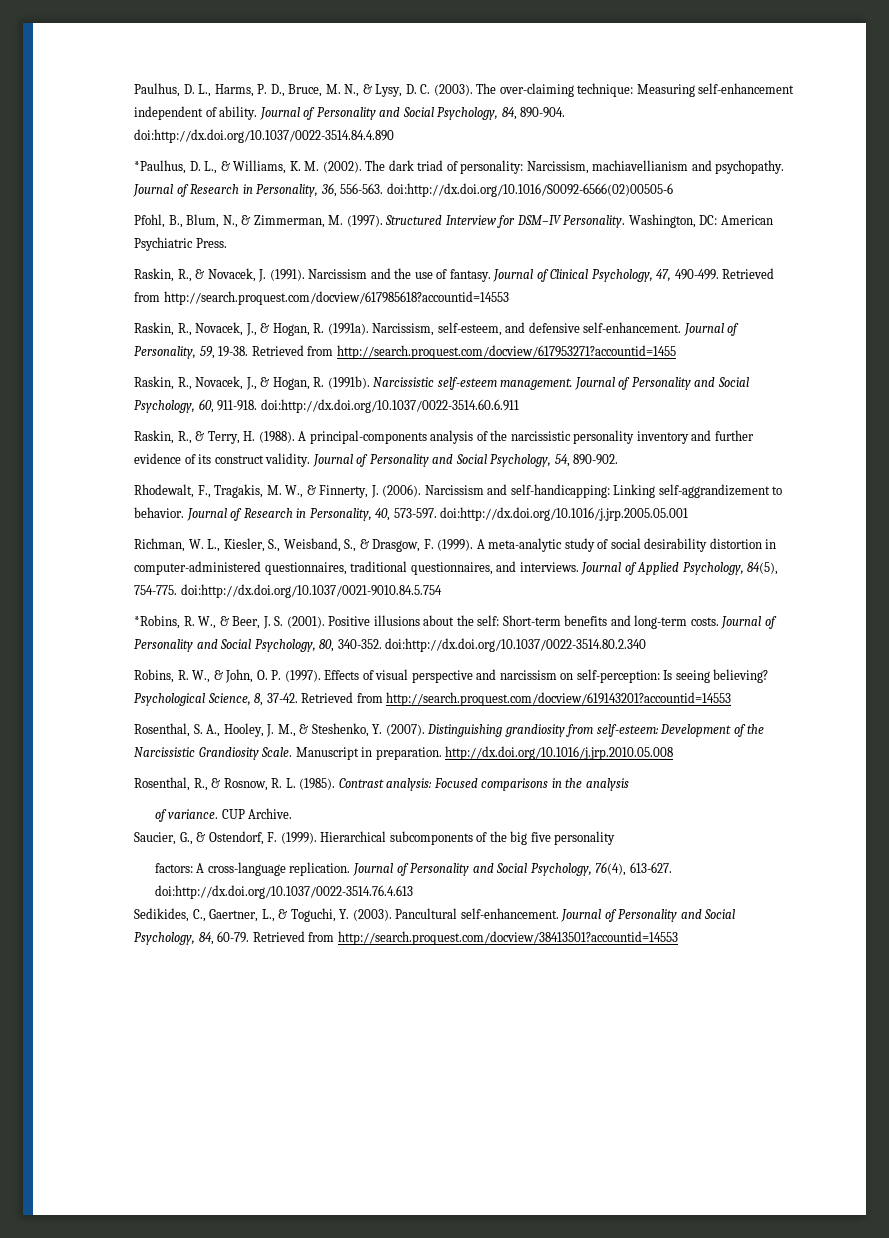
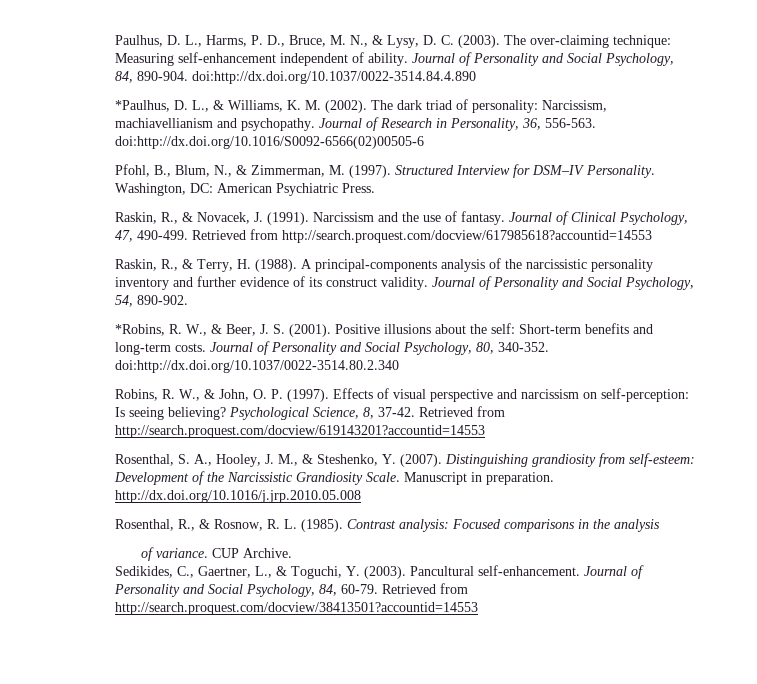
[134,322,740,336] [134,345,676,359] [134,376,749,390] [134,399,519,413] // Raskin, R., Novacek, J., & Hogan, R. (1991a). Narcissism, self-esteem, and defensive self-enhancement. Journal of Personality, 59, 19-38. Retrieved from http://search.proquest.com/docview/617953271?accountid=1455 // Raskin, R., Novacek, J., & Hogan, R. (1991b). Narcissistic self-esteem management. Journal of Personality and Social Psychology, 60, 911-918. doi:http://dx.doi.org/10.1037/0022-3514.60.6.911 -> (652, 236) none
[134,484,783,498] [134,507,689,521] [134,538,777,552] [134,561,779,575] [134,584,442,598] // Rhodewalt, F., Tragakis, M. W., & Finnerty, J. (2006). Narcissism and self-handicapping: Linking self-aggrandizement to behavior. Journal of Research in Personality, 40, 573-597. doi:http://dx.doi.org/10.1016/j.jrp.2005.05.001 // Richman, W. L., Kiesler, S., Weisband, S., & Drasgow, F. (1999). A meta-analytic study of social desirability distortion in computer-administered questionnaires, traditional questionnaires, and interviews. Journal of Applied Psychology, 84(5), 754-775. doi:http://dx.doi.org/10.1037/0021-9010.84.5.754 -> (188, 300) none
[134,831,616,845] [154,862,672,876] [154,885,413,899] // Saucier, G., & Ostendorf, F. (1999). Hierarchical subcomponents of the big five personality // factors: A cross-language replication. Journal of Personality and Social Psychology, 76(4), 613-627. doi:http://dx.doi.org/10.1037/0022-3514.76.4.613 -> (293, 553) none

